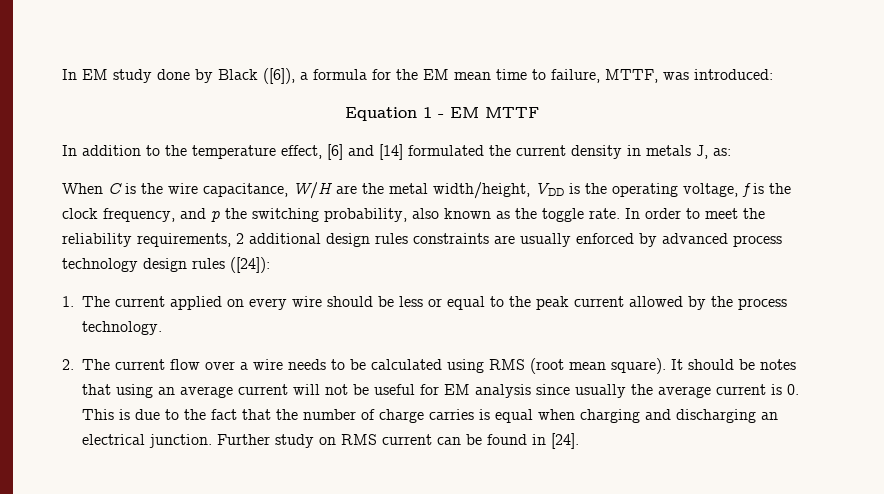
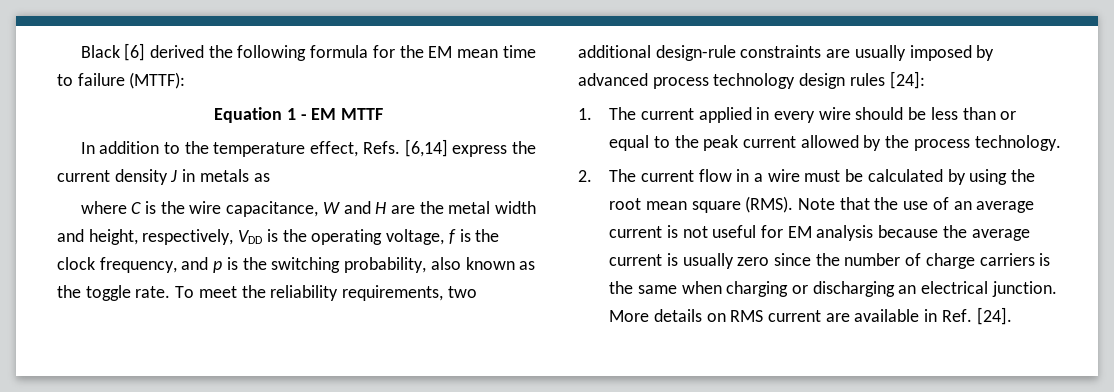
[62,68,308,84] In EM study done by Black ([6]), a -> [80,43,307,61] Black [6] derived the following
[551,69,773,83] failure, MTTF, was introduced: -> [77,72,186,89] failure (MTTF):
[327,144,484,160] [6] and [14] formulated -> [362,139,508,157] Refs. [6,14] express
(622, 152) none -> [170,170,178,182] J
[696,145,731,159] [62,183,103,194] J, as: // When -> [253,173,270,182] [80,201,127,214] as // where
[293,182,530,199] W/H are the metal width/height, -> [322,201,537,214] [57,229,234,245] W and H are the metal width and height, respectively,
(220, 216) none -> [226,257,238,270] is
[625,208,700,219] In order to -> [175,286,195,298] To
[236,233,408,247] 2 additional design rules -> [447,286,477,298] [578,45,736,61] two additional design-rule
[576,233,634,244] enforced -> [909,45,972,61] imposed
[230,257,270,273] ([24]): -> [889,71,925,89] [24]:
[227,299,244,307] on -> [756,107,770,120] in
(423, 301) none -> [962,107,996,120] than
[205,361,235,370] over -> [736,169,750,182] in
[288,358,796,374] [82,384,369,398] needs to be calculated using RMS (root mean square). It should be notes that using an average current will not be -> [804,169,1036,185] [609,196,1035,213] [609,225,708,238] must be calculated by using the root mean square (RMS). Note that the use of an average current is not
[536,384,626,398] since usually -> [878,225,939,238] because
[787,384,799,395] [82,409,533,423] 0. This is due to the fact that the number of charge carries is equal -> [682,253,1051,269] [609,281,677,294] usually zero since the number of charge carriers is the same
[645,409,671,420] and -> [791,285,808,294] or
[217,434,314,448] Further study -> [609,309,702,322] More details
[437,434,546,445] can be found in -> [825,309,972,322] are available in Ref.

